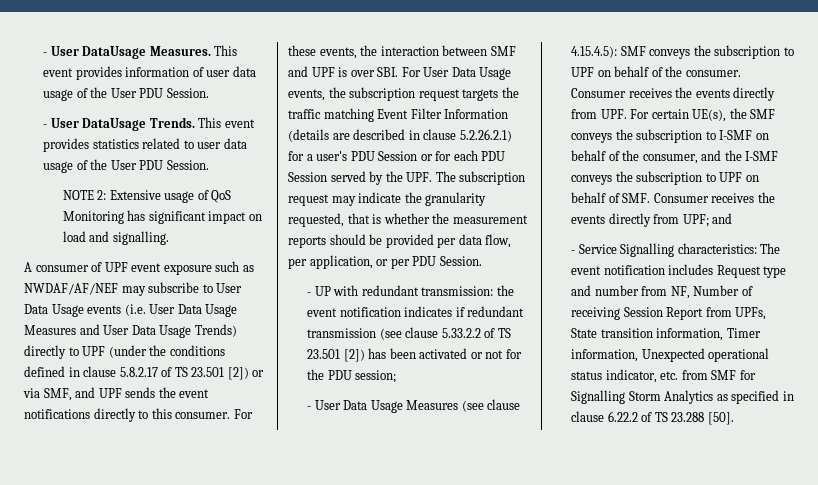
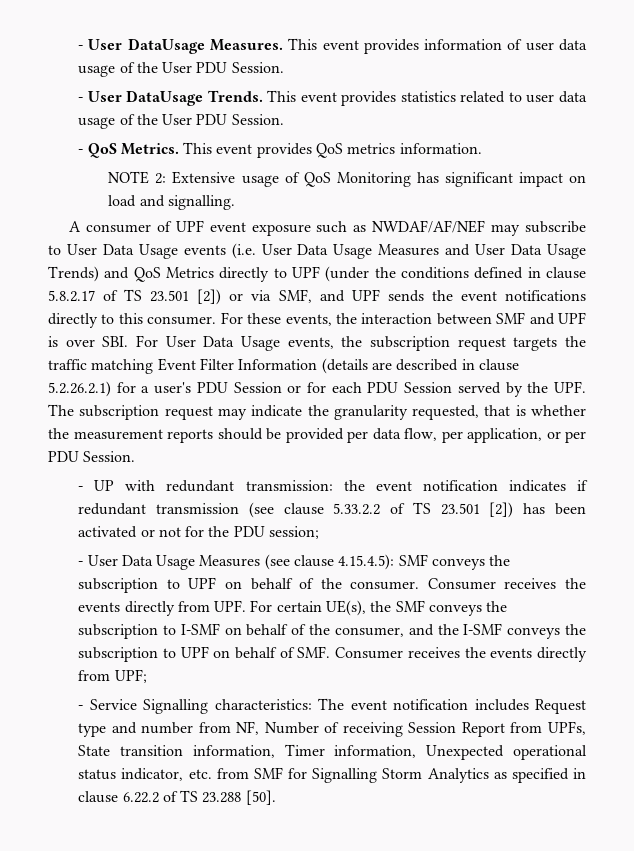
(209, 165) none -> [78,142,482,158] // - QoS Metrics. This event provides QoS metrics information.
(237, 330) none -> [104,267,214,282] and QoS Metrics
[712,213,733,224] and -> (147, 676) none

